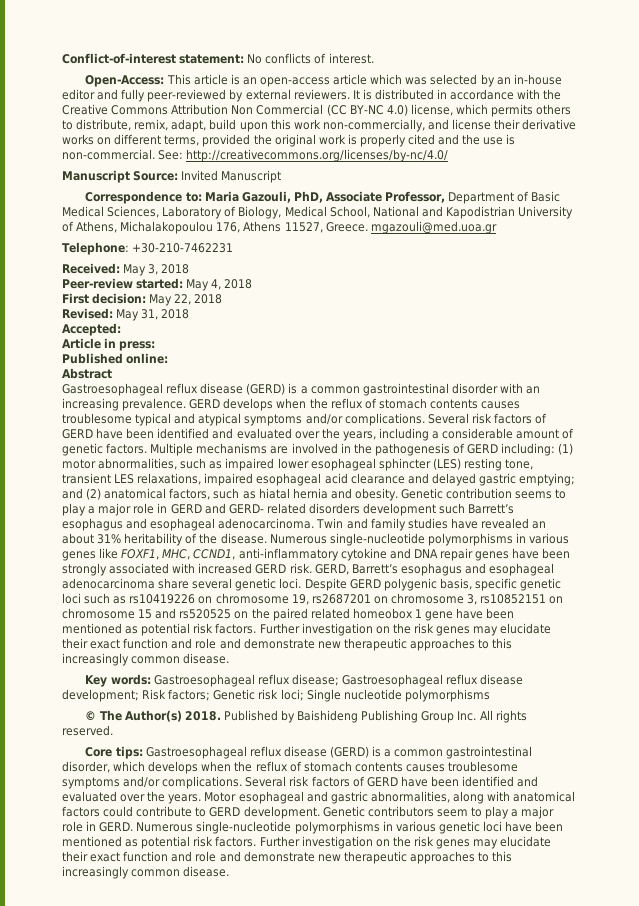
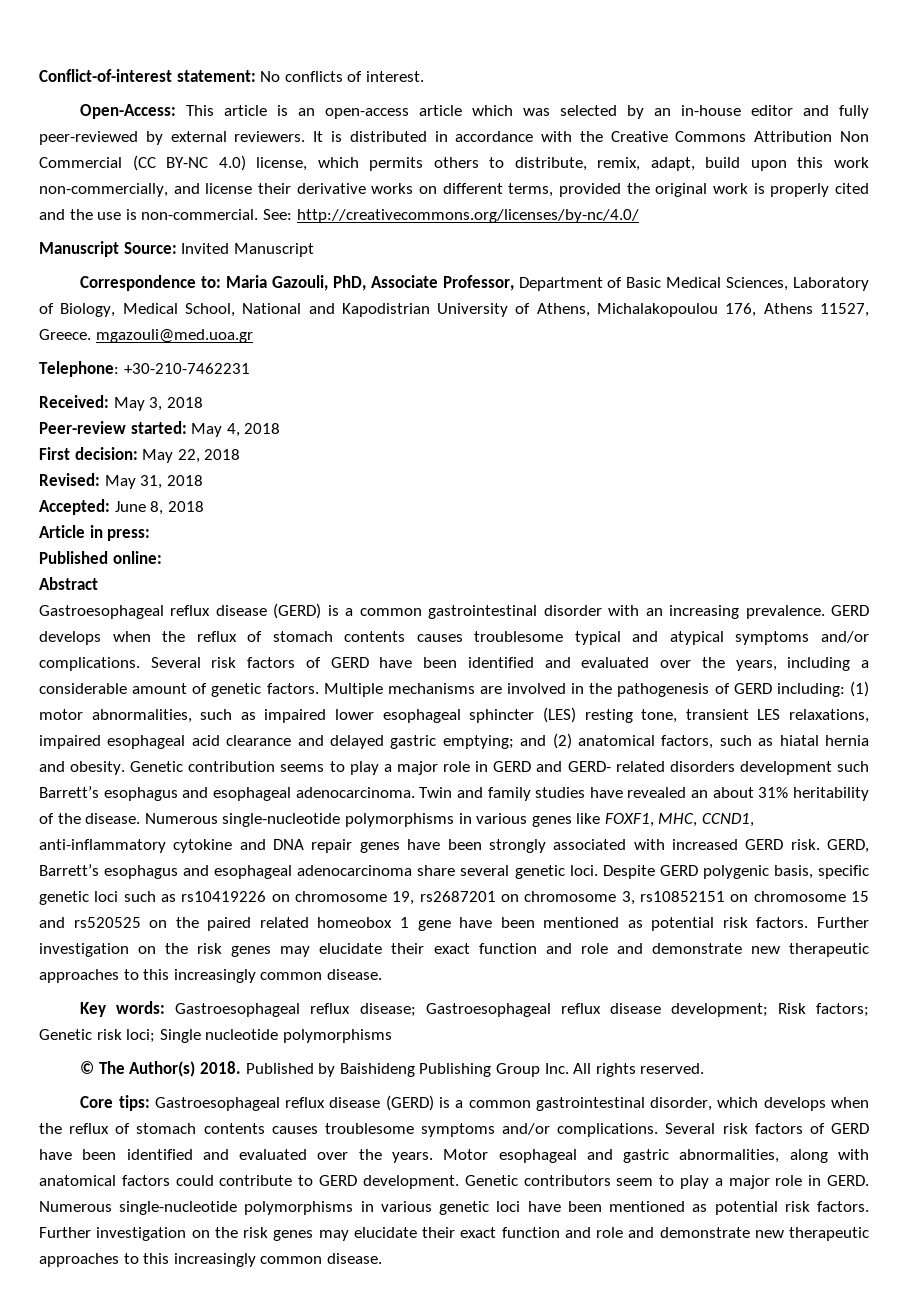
(121, 329) none -> [114,501,204,515] June 8, 2018

